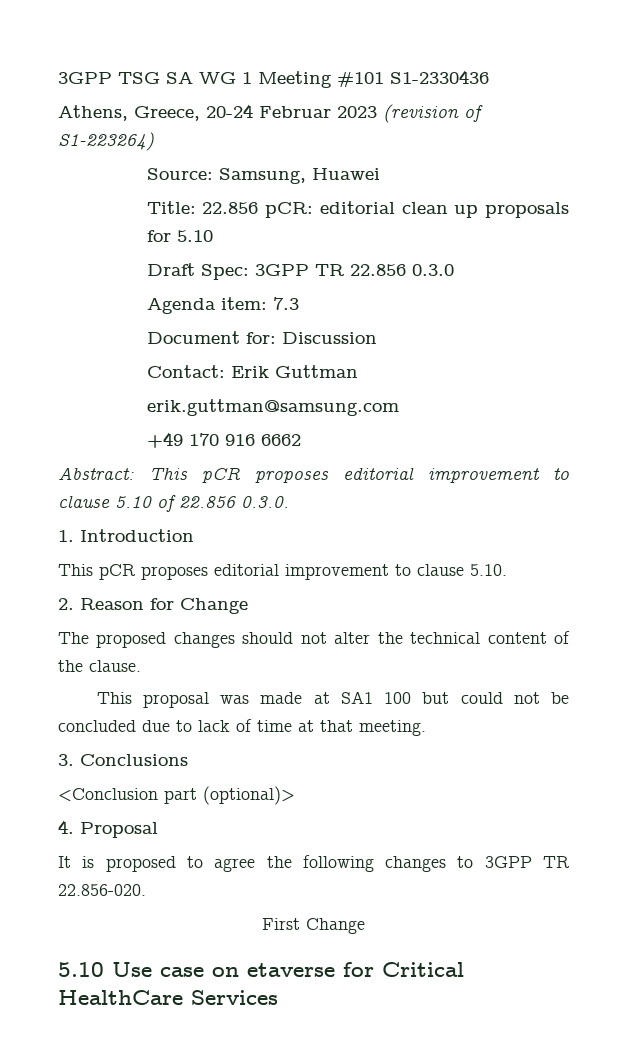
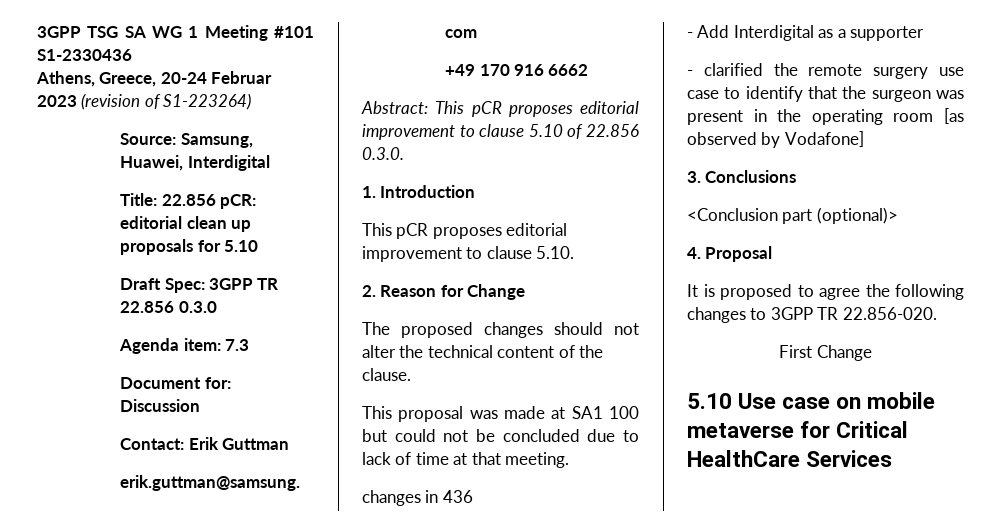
[311,168,380,180] Huawei -> [120,155,270,171] Huawei, Interdigital
(426, 728) none -> [362,490,473,506] [687,25,925,41] [687,63,964,79] [687,86,964,102] [687,108,964,125] [687,131,864,148] // changes in 436 // - Add Interdigital as a supporter // - clarified the remote surgery use case to identify that the surgeon was present in the operating room [as observed by Vodafone]
[247,963,335,977] etaverse -> [867,392,936,409] [687,423,794,438] mobile metaverse

